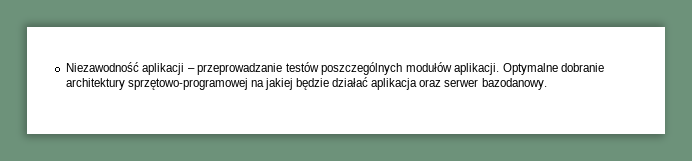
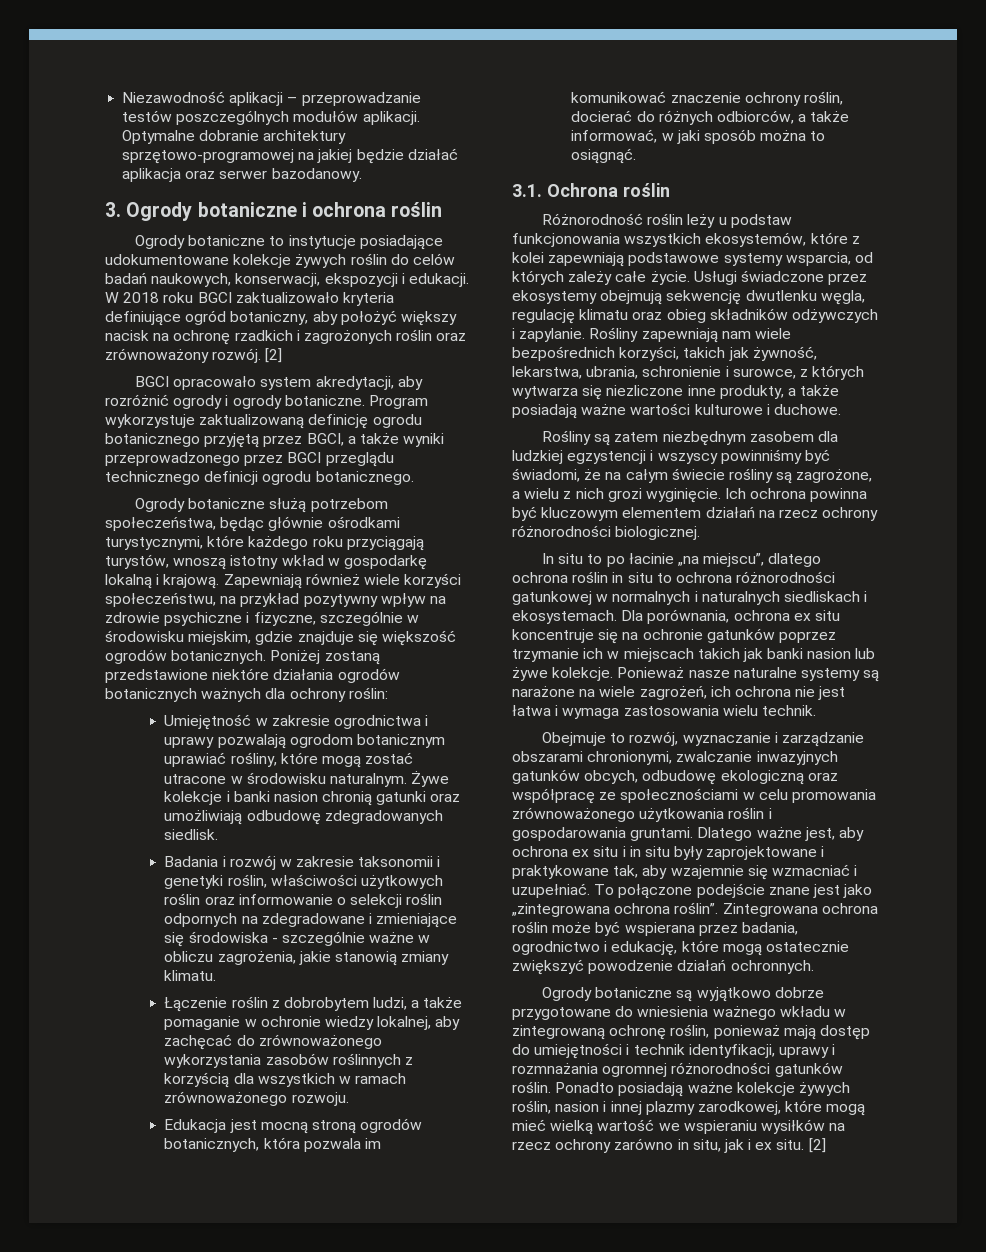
(547, 84) none -> [105,202,443,221] [135,235,443,250] [105,253,455,268] [105,273,469,287] [105,292,394,306] [105,310,457,326] [105,329,467,345] [105,348,283,363] [135,376,423,390] [105,394,428,409] [105,414,422,429] [105,433,445,448] [105,452,394,467] [105,471,414,485] [135,498,388,513] [105,516,400,532] [105,535,424,551] [105,554,427,570] [105,573,462,589] [105,593,446,607] [105,611,419,626] [105,630,456,646] [105,649,380,665] [105,668,400,683] [105,687,388,702] [164,714,429,730] [164,734,445,749] [164,752,414,768] [164,770,450,787] [164,791,461,806] [164,810,443,825] [164,829,219,840] [164,855,441,870] [164,874,443,889] [164,893,443,908] [164,913,458,928] [164,931,431,947] [164,951,450,966] [164,970,217,981] [164,996,463,1012] [164,1016,461,1030] [164,1034,382,1050] [164,1053,413,1068] [164,1072,407,1088] [164,1091,349,1106] [164,1118,423,1134] [164,1137,381,1152] [571,91,843,106] [571,110,850,125] [571,129,826,144] [571,148,637,164] [512,183,670,197] [542,213,792,228] [512,232,860,247] [512,252,873,267] [512,270,868,285] [512,290,865,305] [512,308,878,324] [512,327,791,343] [512,346,817,361] [512,365,865,380] [512,385,840,400] [512,403,841,419] [542,430,839,446] [512,449,830,464] [512,468,873,484] [512,488,868,503] [512,506,879,521] [512,525,701,540] [542,553,822,567] [512,571,836,583] [512,591,868,605] [512,609,840,624] [512,628,836,644] [512,648,876,662] [512,667,880,682] [512,686,846,700] [512,705,816,719] [542,731,865,747] [512,751,838,765] [512,769,838,785] [512,788,876,804] [512,807,772,822] [512,827,864,841] [512,846,825,860] [512,864,858,880] [512,883,873,899] [511,902,878,917] [512,921,798,936] [512,940,849,956] [512,959,814,975] [542,987,824,1002] [512,1006,846,1020] [512,1024,870,1040] [512,1043,836,1059] [512,1062,843,1077] [512,1081,850,1097] [512,1100,866,1116] [512,1119,846,1135] [512,1138,826,1153] // 3. Ogrody botaniczne i ochrona roślin // Ogrody botaniczne to instytucje posiadające udokumentowane kolekcje żywych roślin do celów badań naukowych, konserwacji, ekspozycji i edukacji. W 2018 roku BGCI zaktualizowało kryteria definiujące ogród botaniczny, aby położyć większy nacisk na ochronę rzadkich i zagrożonych roślin oraz zrównoważony rozwój. [2] // BGCI opracowało system akredytacji, aby rozróżnić ogrody i ogrody botaniczne. Program wykorzystuje zaktualizowaną definicję ogrodu botanicznego przyjętą przez BGCI, a także wyniki przeprowadzonego przez BGCI przeglądu technicznego definicji ogrodu botanicznego. // Ogrody botaniczne służą potrzebom społeczeństwa, będąc głównie ośrodkami turystycznymi, które każdego roku przyciągają turystów, wnoszą istotny wkład w gospodarkę lokalną i krajową. Zapewniają również wiele korzyści społeczeństwu, na przykład pozytywny wpływ na zdrowie psychiczne i fizyczne, szczególnie w środowisku miejskim, gdzie znajduje się większość ogrodów botanicznych. Poniżej zostaną przedstawione niektóre działania ogrodów botanicznych ważnych dla ochrony roślin: // Umiejętność w zakresie ogrodnictwa i uprawy pozwalają ogrodom botanicznym uprawiać rośliny, które mogą zostać utracone w środowisku naturalnym. Żywe kolekcje i banki nasion chronią gatunki oraz umożliwiają odbudowę zdegradowanych siedlisk. // Badania i rozwój w zakresie taksonomii i genetyki roślin, właściwości użytkowych roślin oraz informowanie o selekcji roślin odpornych na zdegradowane i zmieniające się środowiska - szczególnie ważne w obliczu zagrożenia, jakie stanowią zmiany klimatu. // Łączenie roślin z dobrobytem ludzi, a także pomaganie w ochronie wiedzy lokalnej, aby zachęcać do zrównoważonego wykorzystania zasobów roślinnych z korzyścią dla wszystkich w ramach zrównoważonego rozwoju. // Edukacja jest mocną stroną ogrodów botanicznych, która pozwala im komunikować znaczenie ochrony roślin, docierać do różnych odbiorców, a także informować, w jaki sposób można to osiągnąć. // 3.1. Ochrona roślin // Różnorodność roślin leży u podstaw funkcjonowania wszystkich ekosystemów, które z kolei zapewniają podstawowe systemy wsparcia, od których zależy całe życie. Usługi świadczone przez ekosystemy obejmują sekwencję dwutlenku węgla, regulację klimatu oraz obieg składników odżywczych i zapylanie. Rośliny zapewniają nam wiele bezpośrednich korzyści, takich jak żywność, lekarstwa, ubrania, schronienie i surowce, z których wytwarza się niezliczone inne produkty, a także posiadają ważne wartości kulturowe i duchowe. // Rośliny są zatem niezbędnym zasobem dla ludzkiej egzystencji i wszyscy powinniśmy być świadomi, że na całym świecie rośliny są zagrożone, a wielu z nich grozi wyginięcie. Ich ochrona powinna być kluczowym elementem działań na rzecz ochrony różnorodności biologicznej. // In situ to po łacinie „na miejscu”, dlatego ochrona roślin in situ to ochrona różnorodności gatunkowej w normalnych i naturalnych siedliskach i ekosystemach. Dla porównania, ochrona ex situ koncentruje się na ochronie gatunków poprzez trzymanie ich w miejscach takich jak banki nasion lub żywe kolekcje. Ponieważ nasze naturalne systemy są narażone na wiele zagrożeń, ich ochrona nie jest łatwa i wymaga zastosowania wielu technik. // Obejmuje to rozwój, wyznaczanie i zarządzanie obszarami chronionymi, zwalczanie inwazyjnych gatunków obcych, odbudowę ekologiczną oraz współpracę ze społecznościami w celu promowania zrównoważonego użytkowania roślin i gospodarowania gruntami. Dlatego ważne jest, aby ochrona ex situ i in situ były zaprojektowane i praktykowane tak, aby wzajemnie się wzmacniać i uzupełniać. To połączone podejście znane jest jako „zintegrowana ochrona roślin”. Zintegrowana ochrona roślin może być wspierana przez badania, ogrodnictwo i edukację, które mogą ostatecznie zwiększyć powodzenie działań ochronnych. // Ogrody botaniczne są wyjątkowo dobrze przygotowane do wniesienia ważnego wkładu w zintegrowaną ochronę roślin, ponieważ mają dostęp do umiejętności i technik identyfikacji, uprawy i rozmnażania ogromnej różnorodności gatunków roślin. Ponadto posiadają ważne kolekcje żywych roślin, nasion i innej plazmy zarodkowej, które mogą mieć wielką wartość we wspieraniu wysiłków na rzecz ochrony zarówno in situ, jak i ex situ. [2]

